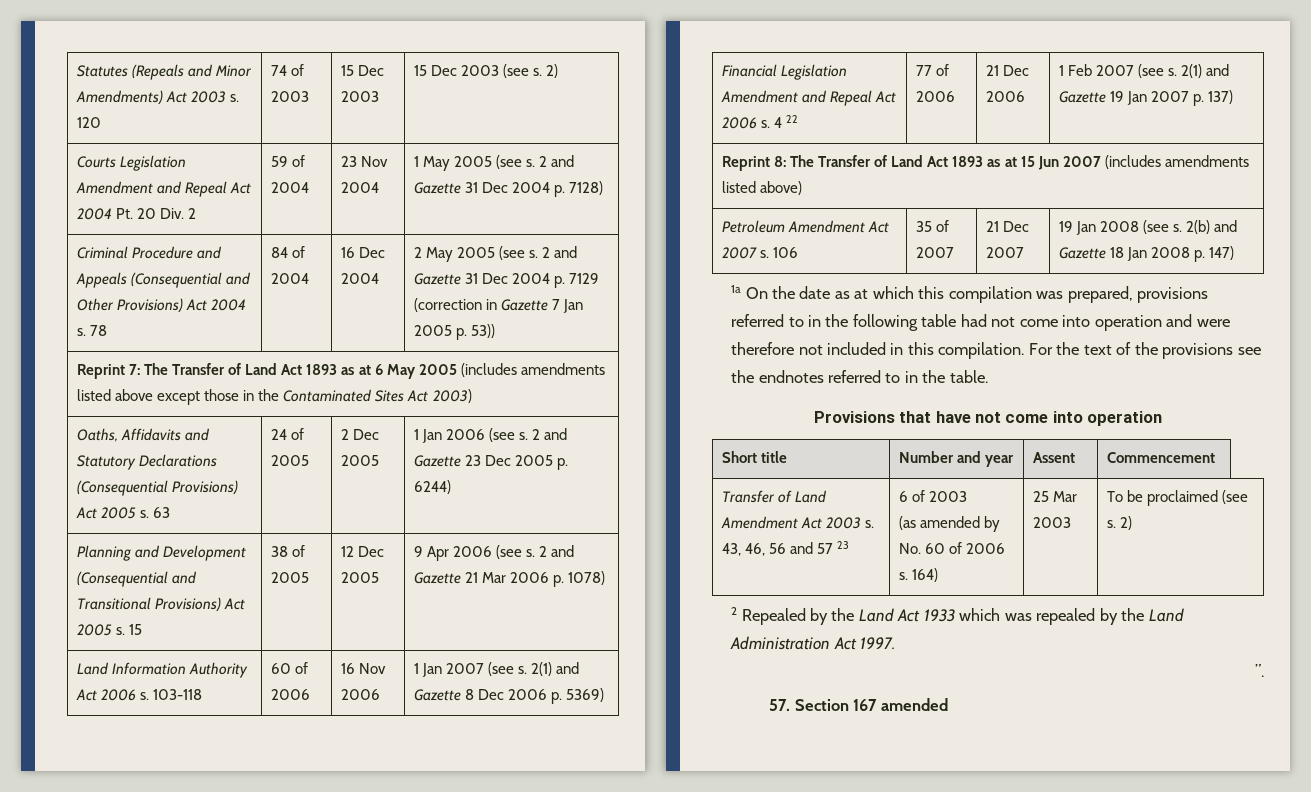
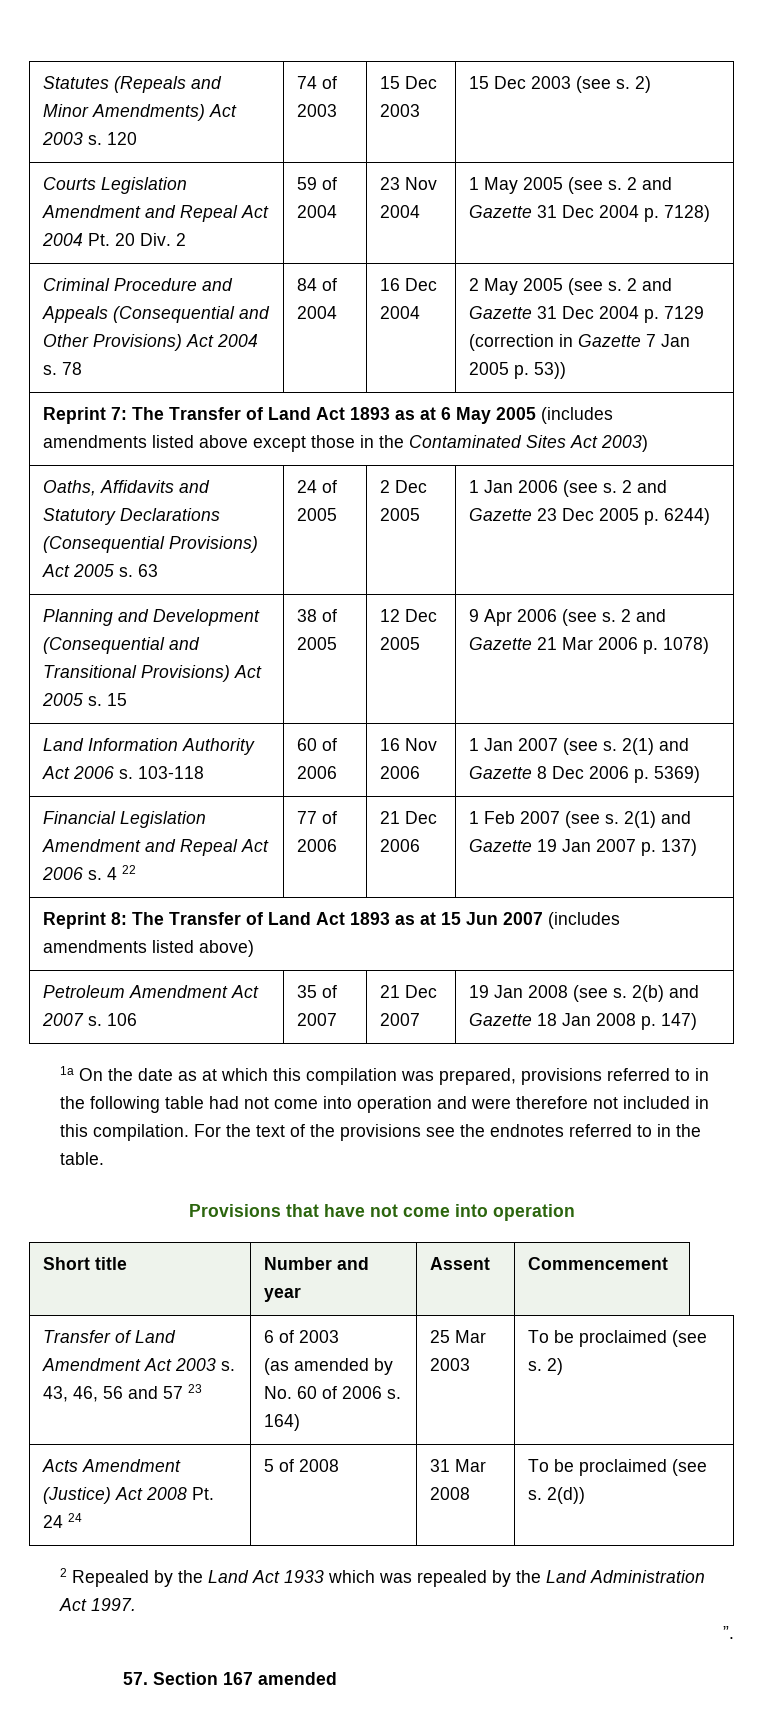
(1133, 523) none -> [41,1459,181,1472] [42,1487,214,1504] [42,1513,82,1528] [263,1459,339,1472] [429,1459,486,1472] [429,1487,470,1500] [527,1459,707,1476] [527,1487,585,1504] // Acts Amendment (Justice) Act 2008 Pt. 24 24 | 5 of 2008 | 31 Mar 2008 | To be proclaimed (see s. 2(d))

